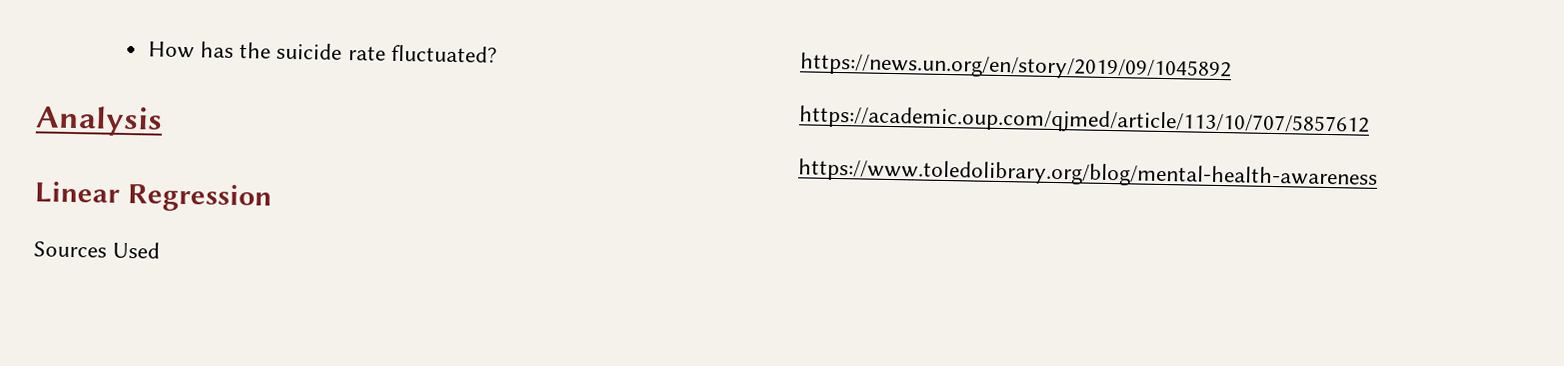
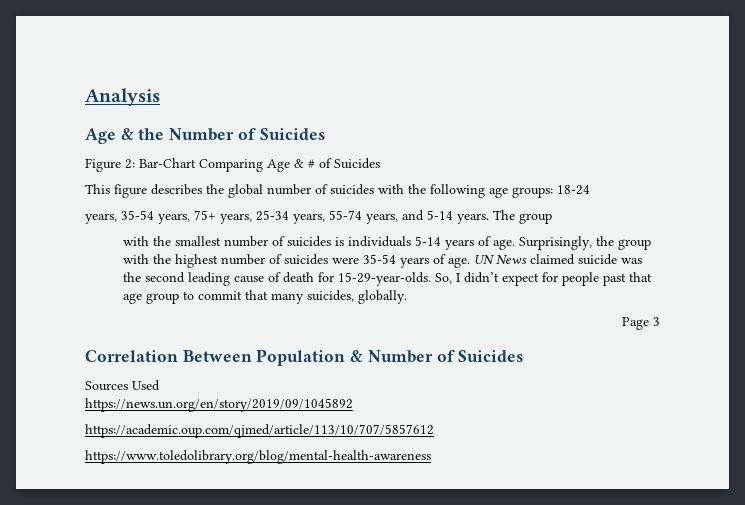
[147,41,497,63] [35,105,163,137] [34,181,272,213] How has the suicide rate fluctuated? // Analysis // Linear Regression -> [85,88,160,106] [85,128,325,144] [85,158,380,172] [85,184,590,198] [85,210,552,224] [123,236,652,250] [123,254,643,268] [123,272,653,286] [123,290,408,304] [622,317,660,330] [85,349,524,366] Analysis // Age & the Number of Suicides // Figure 2: Bar-Chart Comparing Age & # of Suicides // This figure describes the global number of suicides with the following age groups: 18-24 // years, 35-54 years, 75+ years, 25-34 years, 55-74 years, and 5-14 years. The group // with the smallest number of suicides is individuals 5-14 years of age. Surprisingly, the group with the highest number of suicides were 35-54 years of age. UN News claimed suicide was the second leading cause of death for 15-29-year-olds. So, I didn’t expect for people past that age group to commit that many suicides, globally. // Page 3 // Correlation Between Population & Number of Suicides

